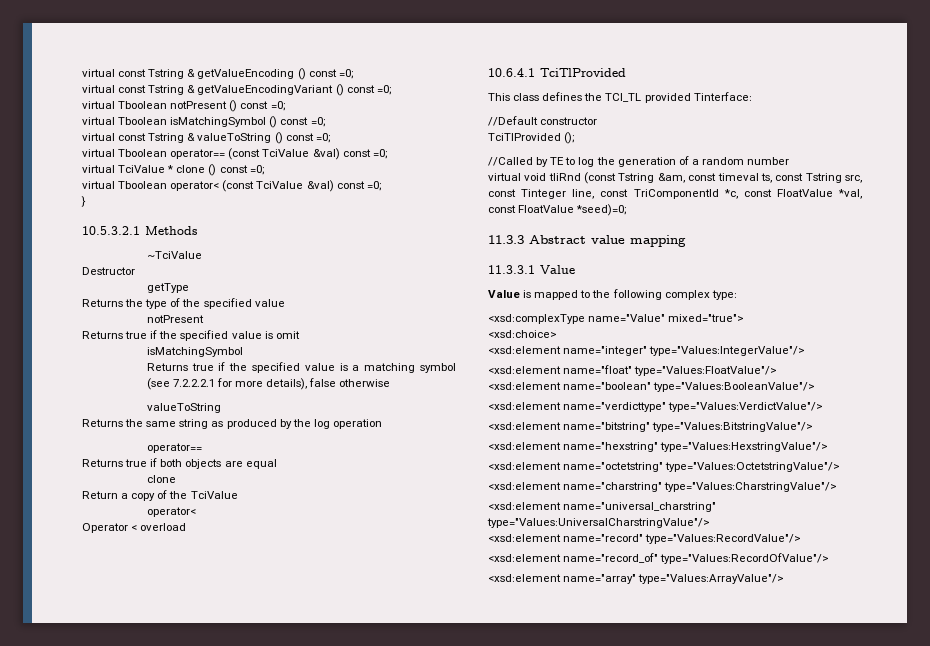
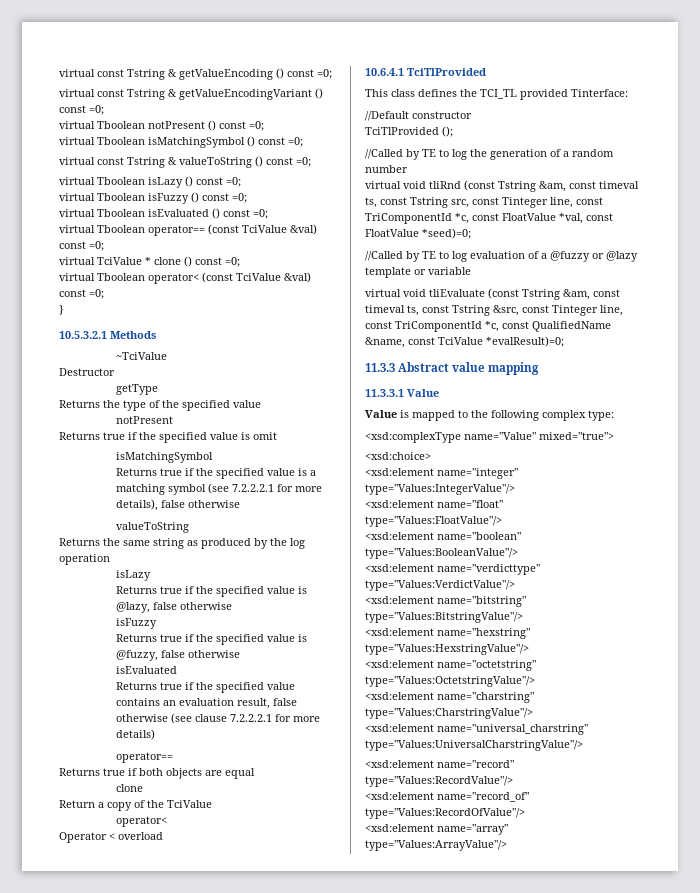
(330, 138) none -> [59,176,241,188] [59,192,247,204] [59,208,268,219] // virtual Tboolean isLazy () const =0; // virtual Tboolean isFuzzy () const =0; // virtual Tboolean isEvaluated () const =0;
(382, 424) none -> [116,570,152,581] [116,586,308,597] [116,602,233,613] [116,618,158,629] [116,634,308,645] [116,650,241,661] [116,666,178,674] [116,682,296,693] [116,698,298,709] [116,713,321,724] [116,729,156,740] // isLazy // Returns true if the specified value is @lazy, false otherwise // isFuzzy // Returns true if the specified value is @fuzzy, false otherwise // isEvaluated // Returns true if the specified value contains an evaluation result, false otherwise (see clause 7.2.2.2.1 for more details)
(627, 210) none -> [365,251,638,262] [365,267,471,278] [365,288,620,300] [365,305,623,316] [365,321,611,332] [365,336,564,348] // //Called by TE to log evaluation of a @fuzzy or @lazy template or variable // virtual void tliEvaluate (const Tstring &am, const timeval ts, const Tstring &src, const Tinteger line, const TriComponentId *c, const QualifiedName &name, const TciValue *evalResult)=0;

